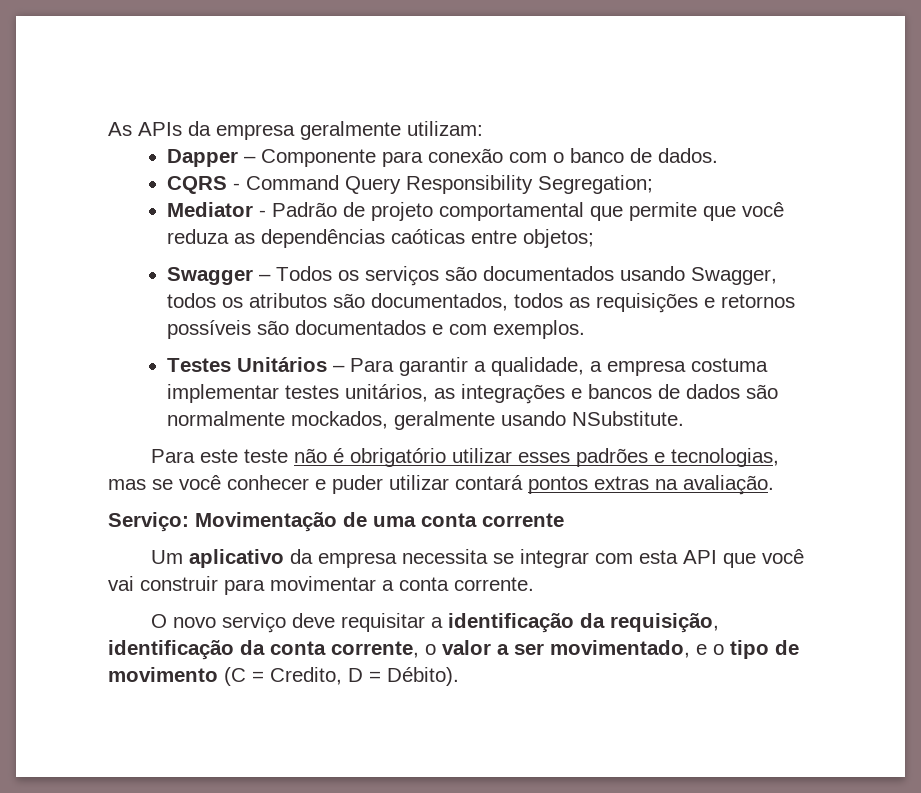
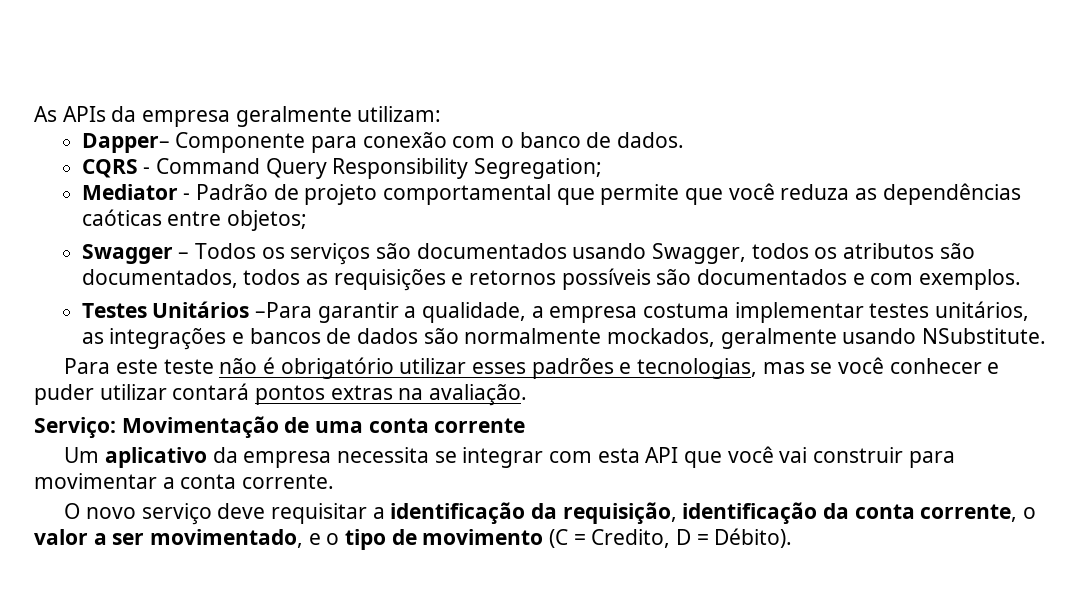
[167,149,257,167] Dapper – -> [81,133,170,153] Dapper–
[333,358,395,372] – Para -> [255,302,313,318] –Para

